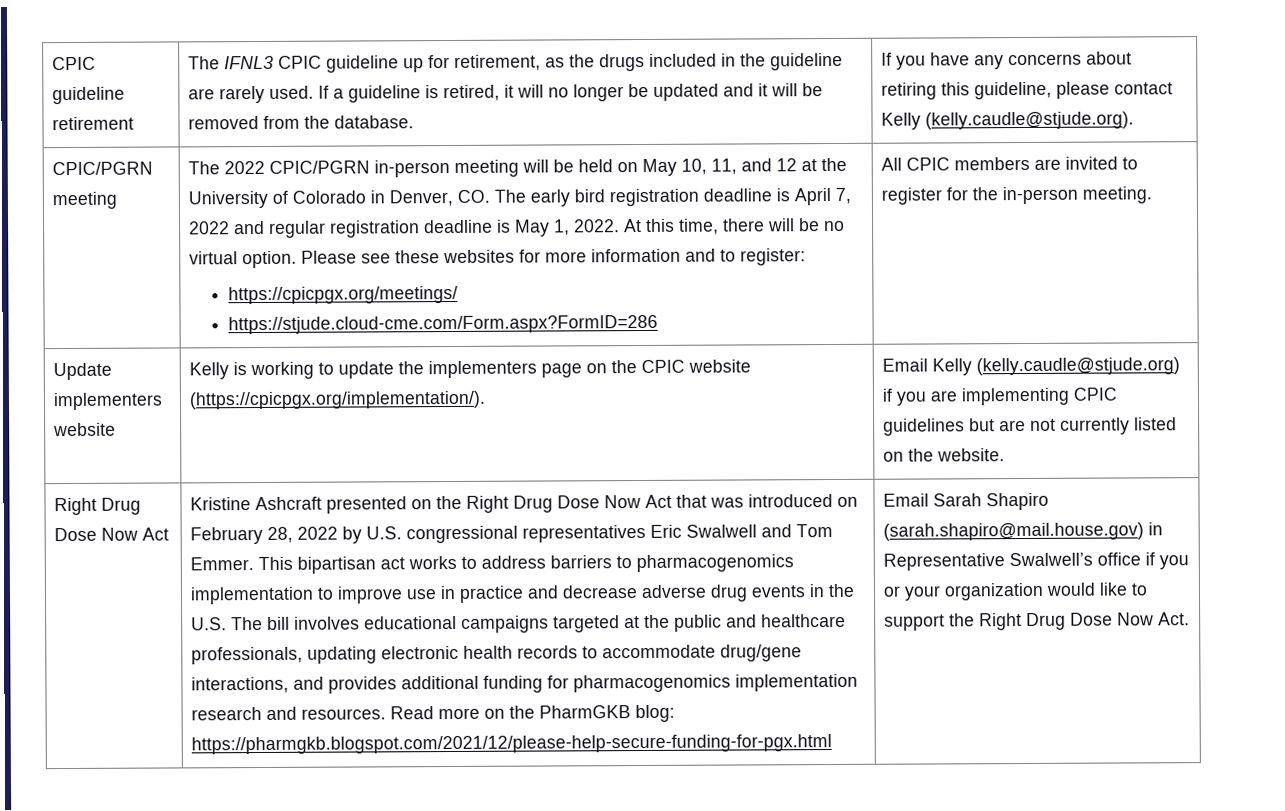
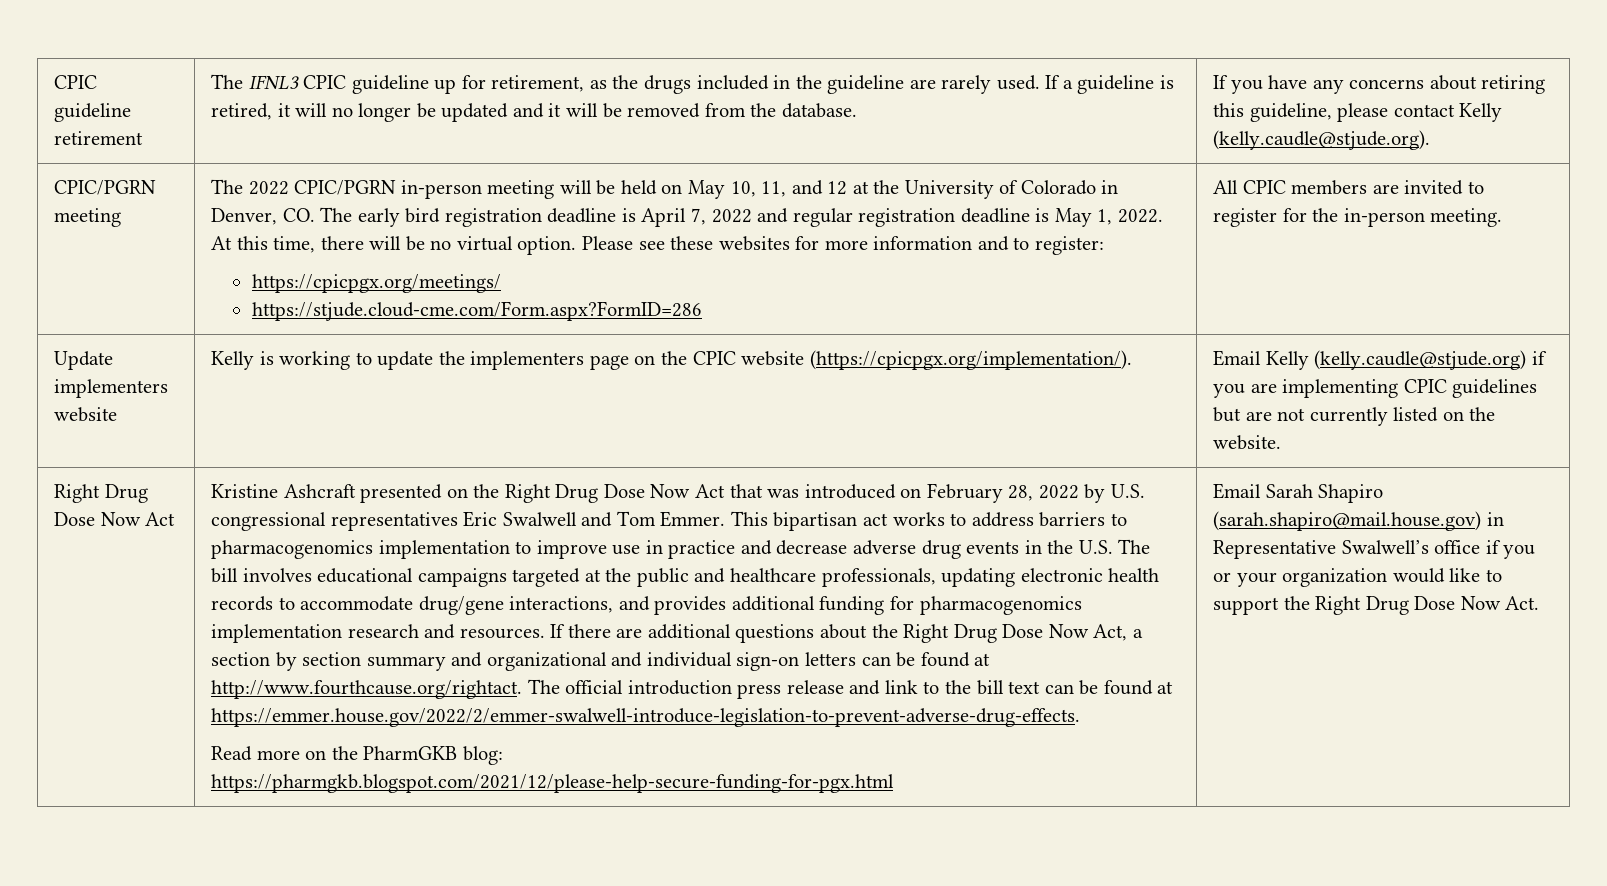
(387, 714) none -> [550,624,1143,643] [211,652,991,671] [211,679,1174,699] [211,708,1081,727] If there are additional questions about the Right Drug Dose Now Act, a section by section summary and organizational and individual sign-on letters can be found at http://www.fourthcause.org/rightact. The official introduction press release and link to the bill text can be found at https://emmer.house.gov/2022/2/emmer-swalwell-introduce-legislation-to-prevent-adverse-drug-effects. //

